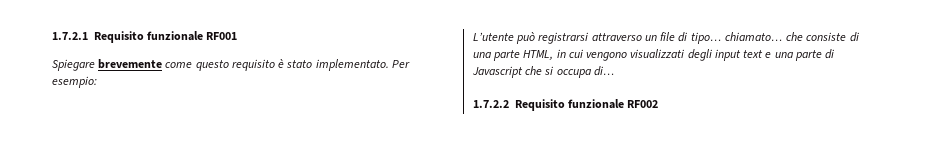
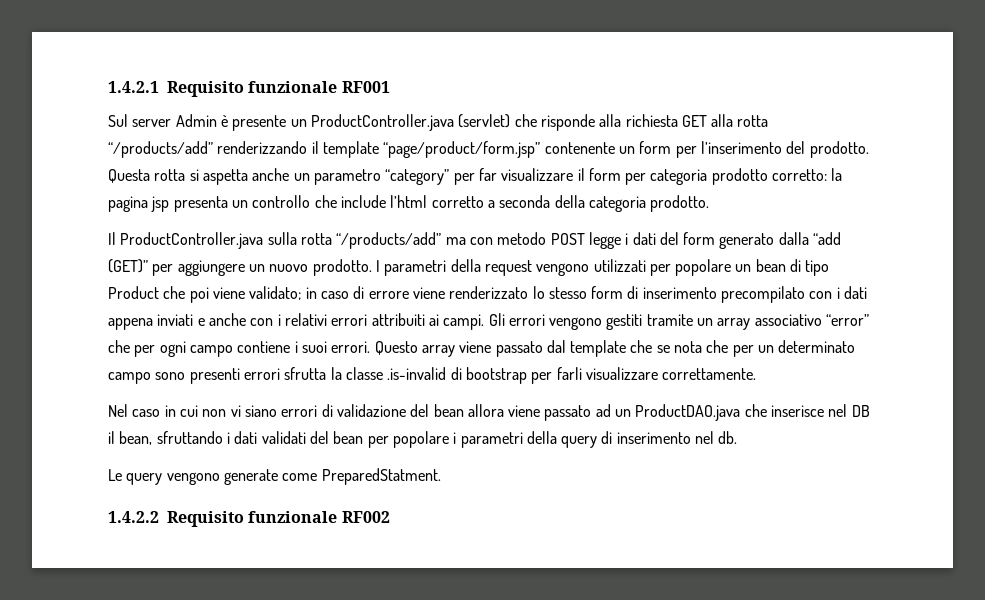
[52,32,88,40] 1.7.2.1 -> [108,81,159,93] 1.4.2.1
[52,59,410,71] [52,76,97,88] [473,32,859,44] [473,49,835,61] [472,66,615,78] [473,100,509,108] Spiegare brevemente come questo requisito è stato implementato. Per esempio: // L’utente può registrarsi attraverso un file di tipo… chiamato… che consiste di una parte HTML, in cui vengono visualizzati degli input text e una parte di Javascript che si occupa di… // 1.7.2.2 -> [108,114,769,131] [108,141,869,158] [108,168,843,185] [108,195,710,212] [108,232,842,249] [108,259,830,276] [108,286,868,303] [108,313,870,330] [108,340,856,357] [108,367,757,384] [108,404,870,421] [108,431,738,448] [108,468,441,485] [108,511,159,523] Sul server Admin è presente un ProductController.java (servlet) che risponde alla richiesta GET alla rotta “/products/add” renderizzando il template “page/product/form.jsp” contenente un form per l’inserimento del prodotto. Questa rotta si aspetta anche un parametro “category” per far visualizzare il form per categoria prodotto corretto: la pagina jsp presenta un controllo che include l’html corretto a seconda della categoria prodotto. // Il ProductController.java sulla rotta “/products/add” ma con metodo POST legge i dati del form generato dalla “add (GET)” per aggiungere un nuovo prodotto. I parametri della request vengono utilizzati per popolare un bean di tipo Product che poi viene validato; in caso di errore viene renderizzato lo stesso form di inserimento precompilato con i dati appena inviati e anche con i relativi errori attribuiti ai campi. Gli errori vengono gestiti tramite un array associativo “error” che per ogni campo contiene i suoi errori. Questo array viene passato dal template che se nota che per un determinato campo sono presenti errori sfrutta la classe .is-invalid di bootstrap per farli visualizzare correttamente. // Nel caso in cui non vi siano errori di validazione del bean allora viene passato ad un ProductDAO.java che inserisce nel DB il bean, sfruttando i dati validati del bean per popolare i parametri della query di inserimento nel db. // Le query vengono generate come PreparedStatment. // 1.4.2.2

